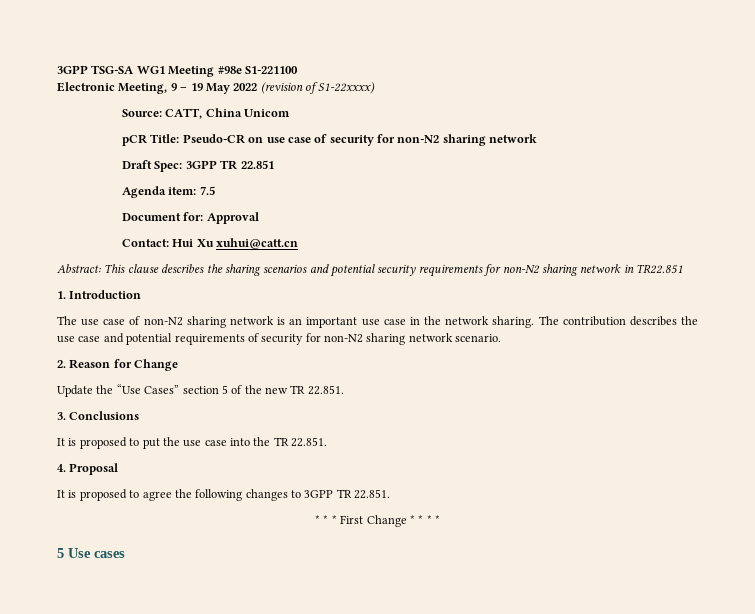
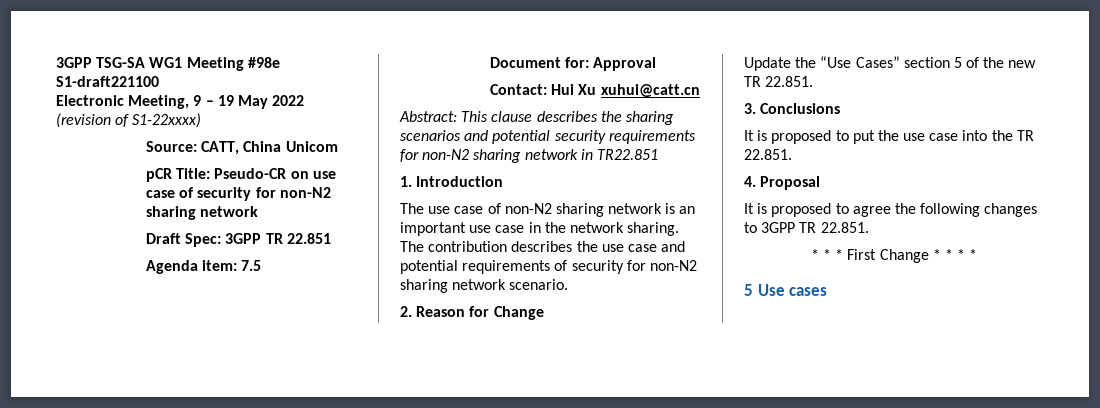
[244,66,298,74] S1-221100 -> [56,76,159,87] S1-draft221100

